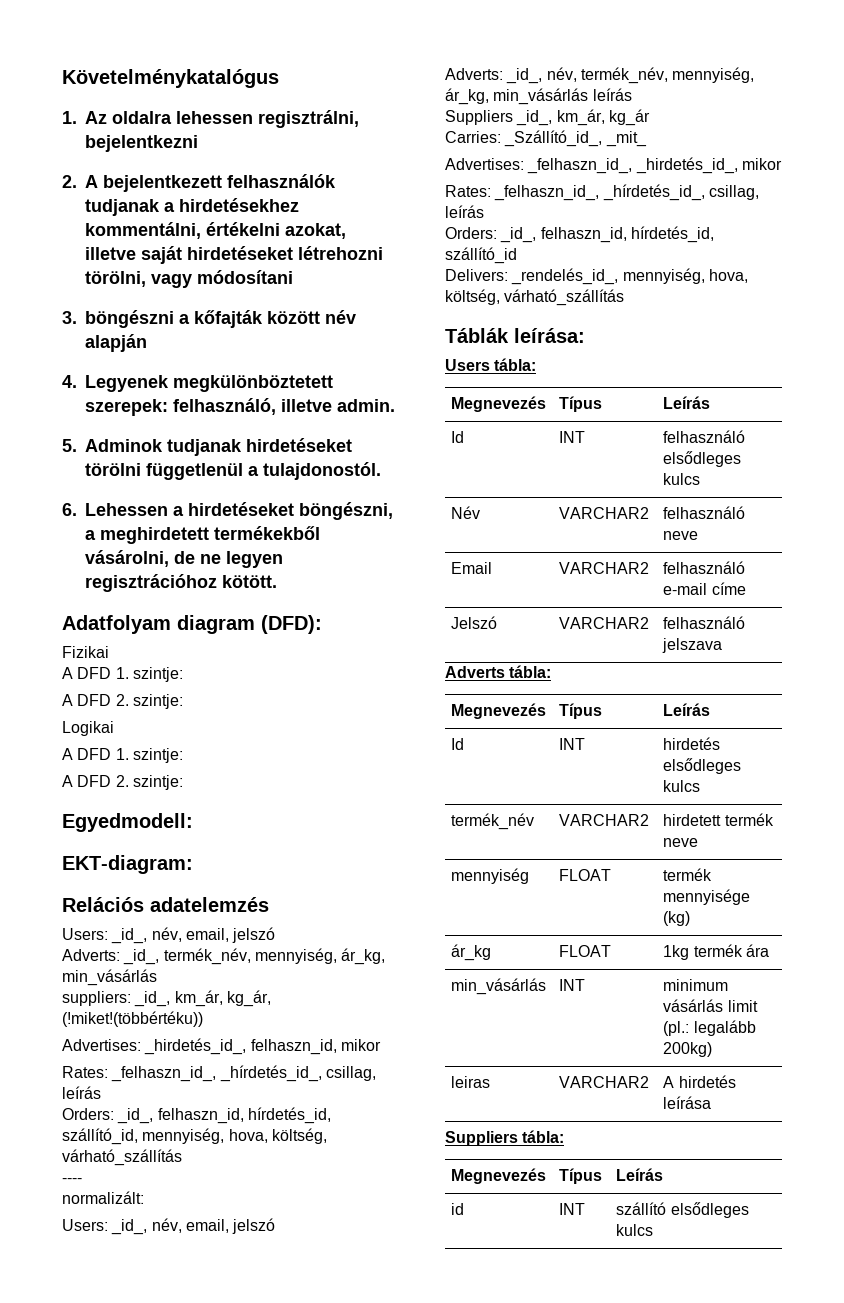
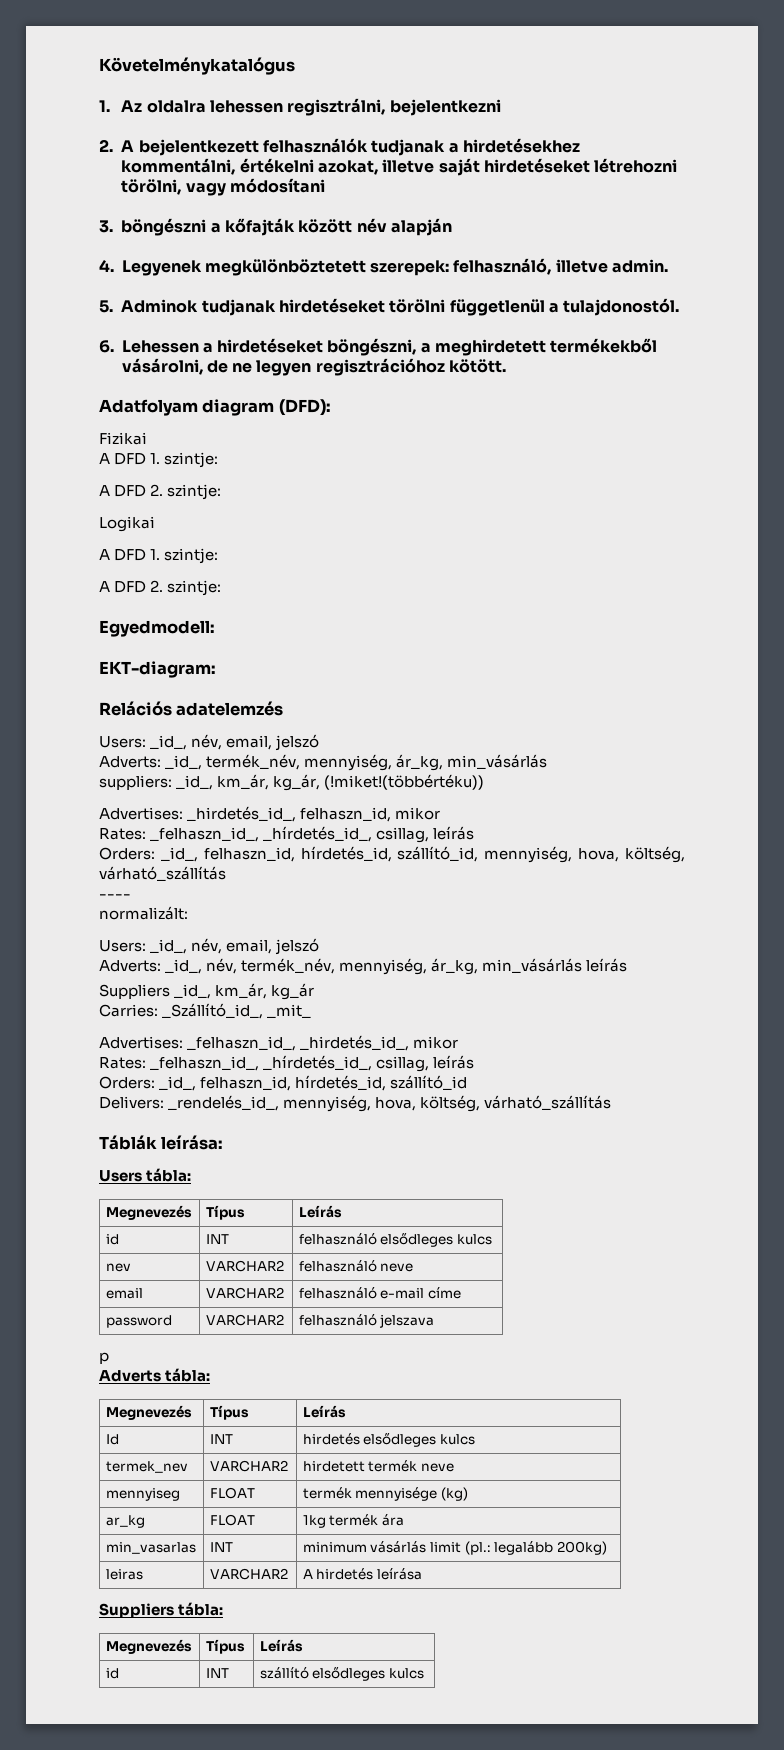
[451,431,465,443] Id -> [105,1234,119,1245] id
[451,506,481,519] Név -> [105,1263,131,1272] nev
[451,562,493,574] Email -> [105,1288,143,1299] email
[451,616,498,629] Jelszó -> [105,1315,172,1328] password
(723, 645) none -> [99,1352,109,1364] // p
[451,813,535,830] termék_név -> [105,1461,188,1473] termek_nev
[451,868,530,884] mennyiség -> [105,1488,180,1501] mennyiseg
[451,944,492,961] ár_kg -> [105,1515,145,1528] ar_kg
[451,978,547,995] min_vásárlás -> [105,1542,196,1554] min_vasarlas

